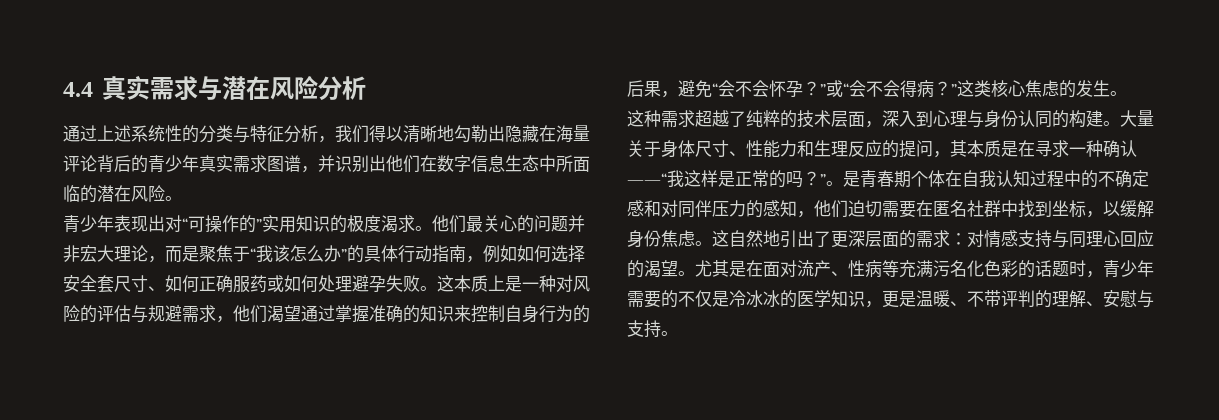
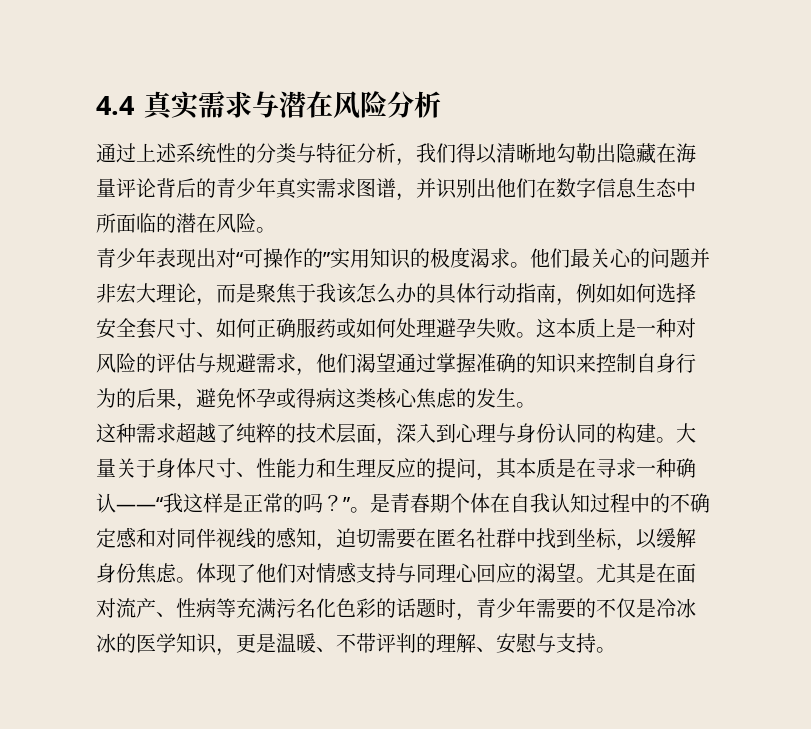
[250,248,256,260] “ -> (316, 293) none
[341,249,347,260] ” -> (417, 293) none
[712,80,957,98] “会不会怀孕？”或“会不会得病？” -> [236,388,336,409] 怀孕或得病
[712,200,746,217] 压力 -> [216,528,256,549] 视线
[814,200,848,218] 他们 -> (336, 547) none
[712,230,967,248] 这自然地引出了更深层面的需求： -> [196,563,296,583] 体现了他们

